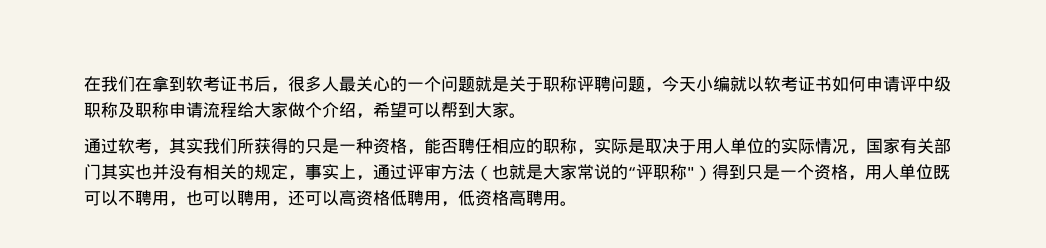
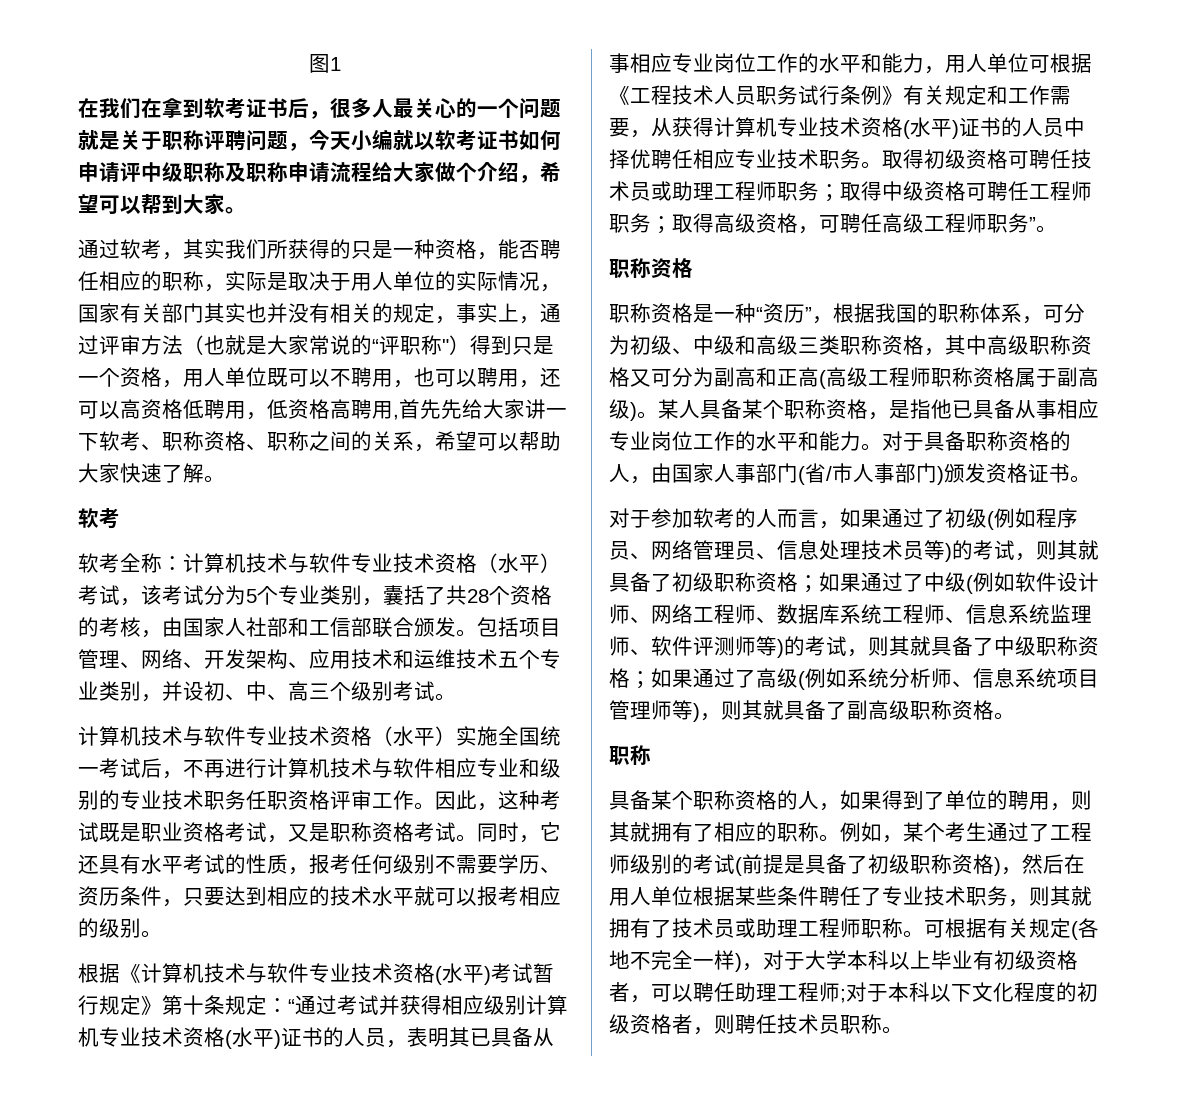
(84, 84) none -> [309,54,341,73] 图1 //
(560, 198) none -> [393,399,567,420] [78,431,561,452] [78,463,225,483] [78,508,120,529] [78,553,561,573] [78,585,552,606] [78,617,561,638] [78,649,561,669] [78,681,456,702] [78,726,561,746] [78,758,561,779] [78,790,561,811] [78,822,561,843] [78,854,561,875] [78,886,561,907] [78,918,162,938] [78,963,554,985] [78,995,568,1015] [78,1027,554,1049] [609,53,1092,74] [609,85,1071,105] [609,117,1085,139] [609,149,1092,169] [609,181,1092,202] [609,213,1057,234] [609,258,693,279] [609,303,1085,324] [609,335,1092,356] [609,367,1099,389] [609,399,1099,421] [609,431,1071,451] [609,463,1091,485] [609,508,1078,530] [609,540,1099,562] [609,572,1099,594] [609,604,1092,624] [609,636,1099,658] [609,668,1099,690] [609,700,1015,722] [609,745,651,766] [609,790,1092,811] [609,822,1092,843] [609,854,1085,876] [609,886,1092,907] [609,918,1099,940] [609,950,1078,972] [609,982,1098,1003] [609,1014,882,1035] ,首先先给大家讲一下软考、职称资格、职称之间的关系，希望可以帮助大家快速了解。 // 软考 // 软考全称：计算机技术与软件专业技术资格（水平）考试，该考试分为5个专业类别，囊括了共28个资格的考核，由国家人社部和工信部联合颁发。包括项目管理、网络、开发架构、应用技术和运维技术五个专业类别，并设初、中、高三个级别考试。 // 计算机技术与软件专业技术资格（水平）实施全国统一考试后，不再进行计算机技术与软件相应专业和级别的专业技术职务任职资格评审工作。因此，这种考试既是职业资格考试，又是职称资格考试。同时，它还具有水平考试的性质，报考任何级别不需要学历、资历条件，只要达到相应的技术水平就可以报考相应的级别。 // 根据《计算机技术与软件专业技术资格(水平)考试暂行规定》第十条规定：“通过考试并获得相应级别计算机专业技术资格(水平)证书的人员，表明其已具备从事相应专业岗位工作的水平和能力，用人单位可根据《工程技术人员职务试行条例》有关规定和工作需要，从获得计算机专业技术资格(水平)证书的人员中择优聘任相应专业技术职务。取得初级资格可聘任技术员或助理工程师职务；取得中级资格可聘任工程师职务；取得高级资格，可聘任高级工程师职务”。 // 职称资格 // 职称资格是一种“资历”，根据我国的职称体系，可分为初级、中级和高级三类职称资格，其中高级职称资格又可分为副高和正高(高级工程师职称资格属于副高级)。某人具备某个职称资格，是指他已具备从事相应专业岗位工作的水平和能力。对于具备职称资格的人，由国家人事部门(省/市人事部门)颁发资格证书。 // 对于参加软考的人而言，如果通过了初级(例如程序员、网络管理员、信息处理技术员等)的考试，则其就具备了初级职称资格；如果通过了中级(例如软件设计师、网络工程师、数据库系统工程师、信息系统监理师、软件评测师等)的考试，则其就具备了中级职称资格；如果通过了高级(例如系统分析师、信息系统项目管理师等)，则其就具备了副高级职称资格。 // 职称 // 具备某个职称资格的人，如果得到了单位的聘用，则其就拥有了相应的职称。例如，某个考生通过了工程师级别的考试(前提是具备了初级职称资格)，然后在用人单位根据某些条件聘任了专业技术职务，则其就拥有了技术员或助理工程师职称。可根据有关规定(各地不完全一样)，对于大学本科以上毕业有初级资格者，可以聘任助理工程师;对于本科以下文化程度的初级资格者，则聘任技术员职称

